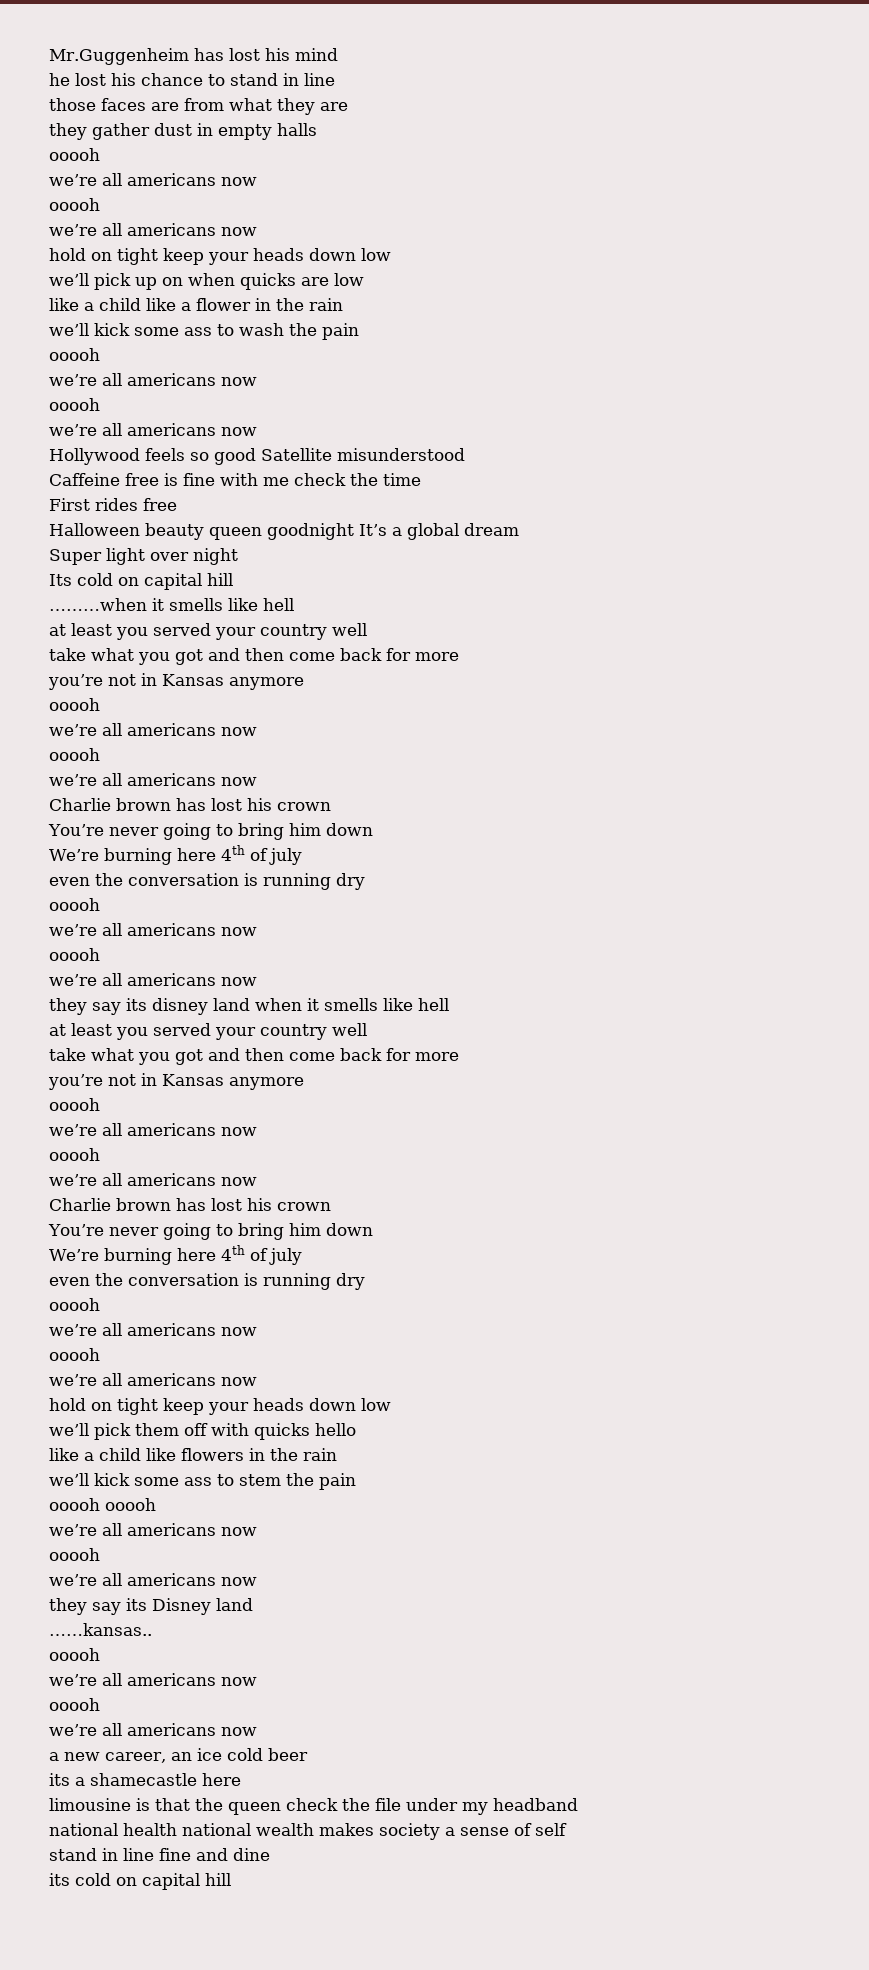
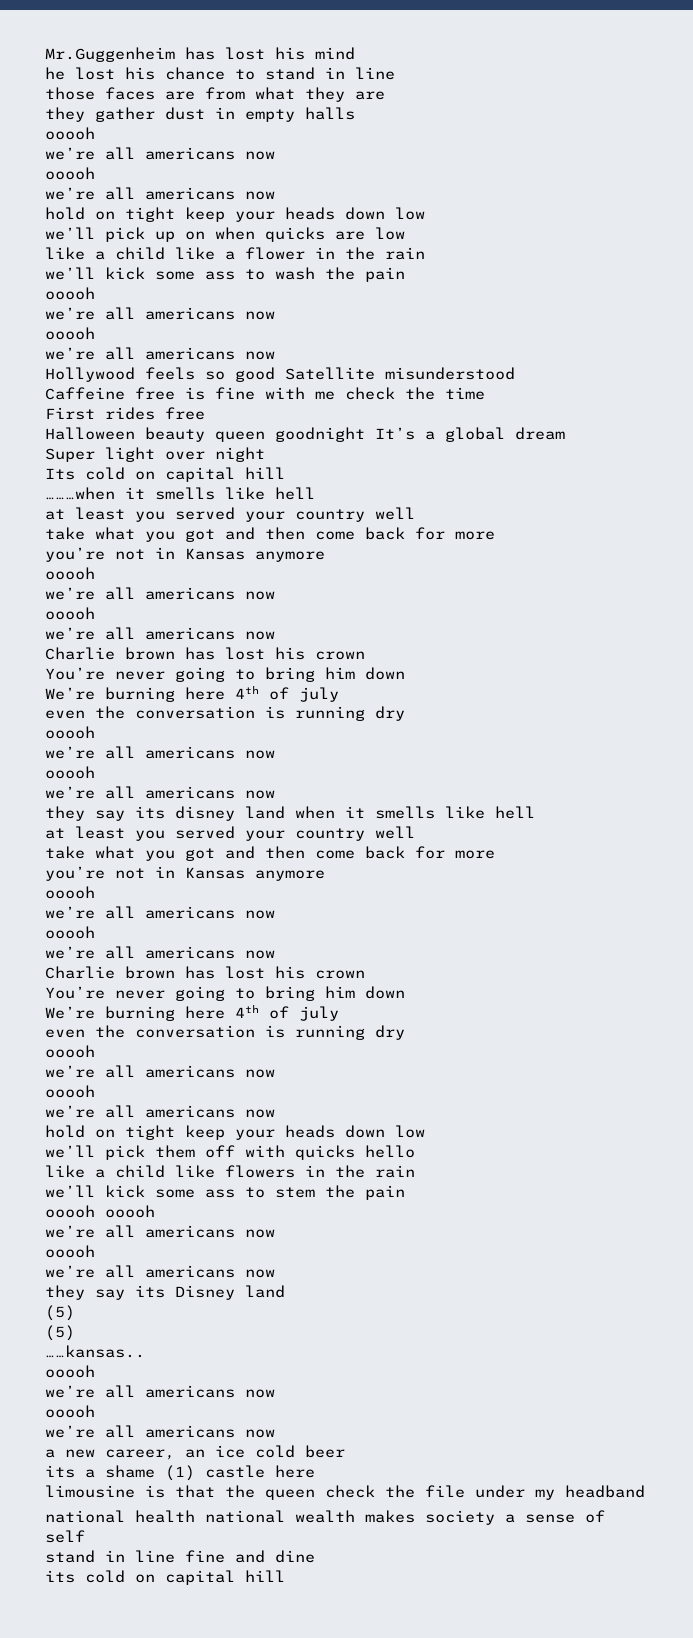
(253, 1604) none -> [45,1305,75,1321] [45,1325,75,1341] // (5) // (5)
[90,1773,197,1786] shamecastle -> [105,1465,265,1481] shame (1) castle

